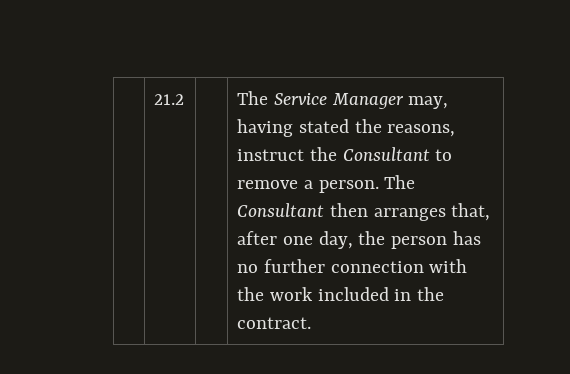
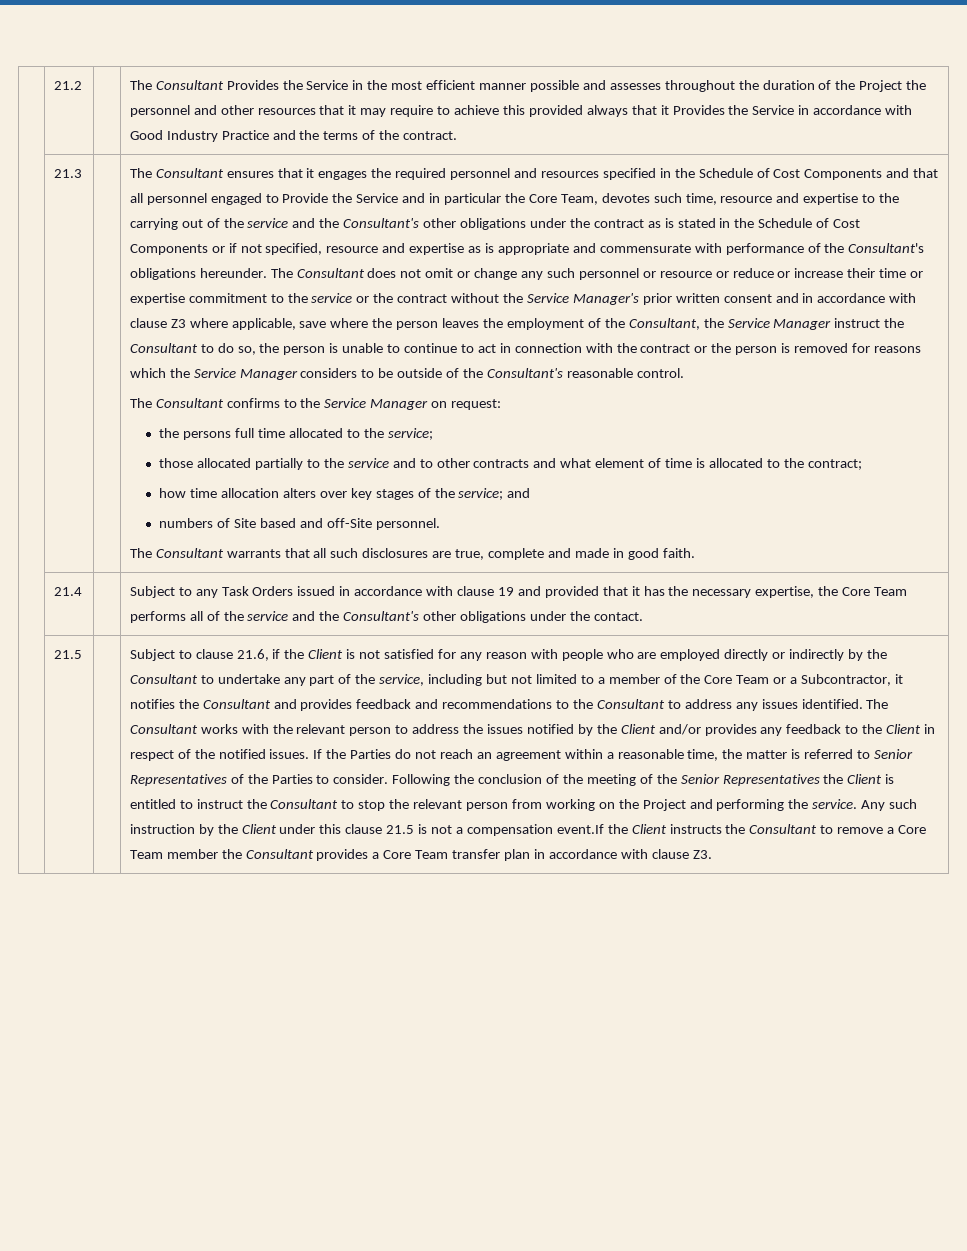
[274,93,449,109] [237,119,456,137] [237,147,453,161] [237,175,416,193] [237,203,491,221] [237,231,481,249] [237,259,468,273] [237,287,445,301] [237,317,312,329] Service Manager may, having stated the reasons, instruct the Consultant to remove a person. The Consultant then arranges that, after one day, the person has no further connection with the work included in the contract. -> [155,80,927,92] [129,105,913,117] [129,130,458,142] [53,169,82,178] [129,168,939,180] [129,193,900,205] [129,218,861,230] [129,243,925,255] [129,268,924,280] [129,293,917,305] [129,318,905,330] [129,343,921,355] [129,368,684,380] [129,398,502,410] [159,428,433,440] [159,458,862,470] [159,488,531,500] [159,518,440,530] [129,548,695,560] [53,587,82,596] [129,586,908,598] [129,611,643,623] [53,650,82,659] [129,649,887,661] [129,674,903,686] [129,699,889,711] [129,724,936,736] [129,749,913,761] [129,774,895,786] [129,799,918,811] [129,824,927,836] [129,849,712,861] Consultant Provides the Service in the most efficient manner possible and assesses throughout the duration of the Project the personnel and other resources that it may require to achieve this provided always that it Provides the Service in accordance with Good Industry Practice and the terms of the contract. // | 21.3 | | The Consultant ensures that it engages the required personnel and resources specified in the Schedule of Cost Components and that all personnel engaged to Provide the Service and in particular the Core Team, devotes such time, resource and expertise to the carrying out of the service and the Consultant's other obligations under the contract as is stated in the Schedule of Cost Components or if not specified, resource and expertise as is appropriate and commensurate with performance of the Consultant's obligations hereunder. The Consultant does not omit or change any such personnel or resource or reduce or increase their time or expertise commitment to the service or the contract without the Service Manager's prior written consent and in accordance with clause Z3 where applicable, save where the person leaves the employment of the Consultant, the Service Manager instruct the Consultant to do so, the person is unable to continue to act in connection with the contract or the person is removed for reasons which the Service Manager considers to be outside of the Consultant's reasonable control. // The Consultant confirms to the Service Manager on request: // the persons full time allocated to the service; // those allocated partially to the service and to other contracts and what element of time is allocated to the contract; // how time allocation alters over key stages of the service; and // numbers of Site based and off-Site personnel. // The Consultant warrants that all such disclosures are true, complete and made in good faith. // | 21.4 | | Subject to any Task Orders issued in accordance with clause 19 and provided that it has the necessary expertise, the Core Team performs all of the service and the Consultant's other obligations under the contact. // | 21.5 | | Subject to clause 21.6, if the Client is not satisfied for any reason with people who are employed directly or indirectly by the Consultant to undertake any part of the service, including but not limited to a member of the Core Team or a Subcontractor, it notifies the Consultant and provides feedback and recommendations to the Consultant to address any issues identified. The Consultant works with the relevant person to address the issues notified by the Client and/or provides any feedback to the Client in respect of the notified issues. If the Parties do not reach an agreement within a reasonable time, the matter is referred to Senior Representatives of the Parties to consider. Following the conclusion of the meeting of the Senior Representatives the Client is entitled to instruct the Consultant to stop the relevant person from working on the Project and performing the service. Any such instruction by the Client under this clause 21.5 is not a compensation event.If the Client instructs the Consultant to remove a Core Team member the Consultant provides a Core Team transfer plan in accordance with clause Z3.

